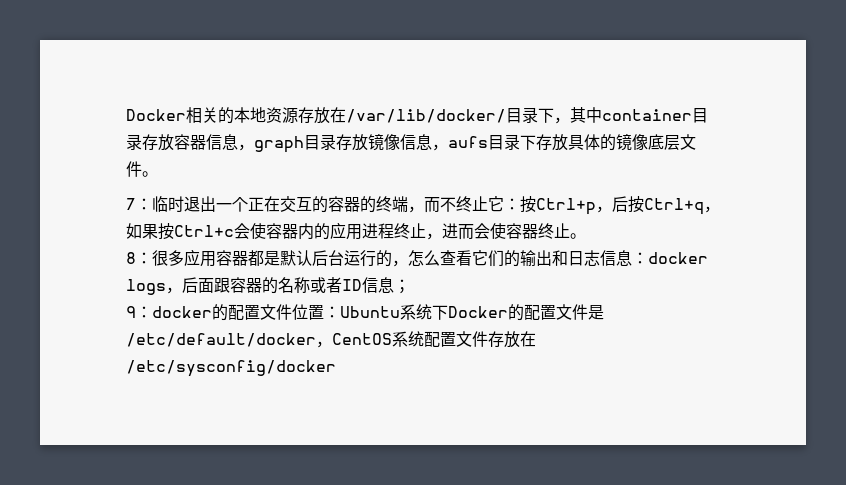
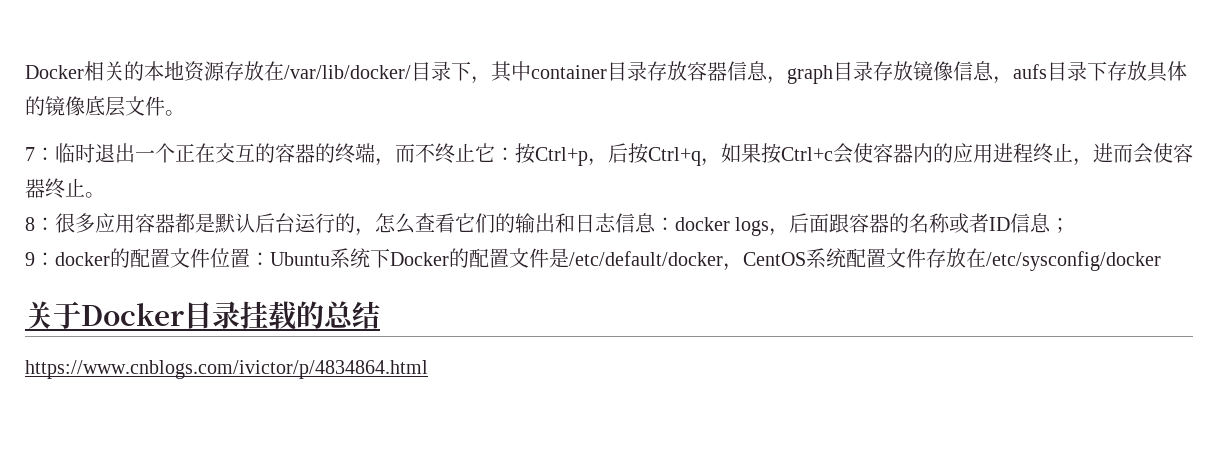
(336, 368) none -> [25,301,380,330] [25,360,428,379] // 关于Docker目录挂载的总结 // https://www.cnblogs.com/ivictor/p/4834864.html

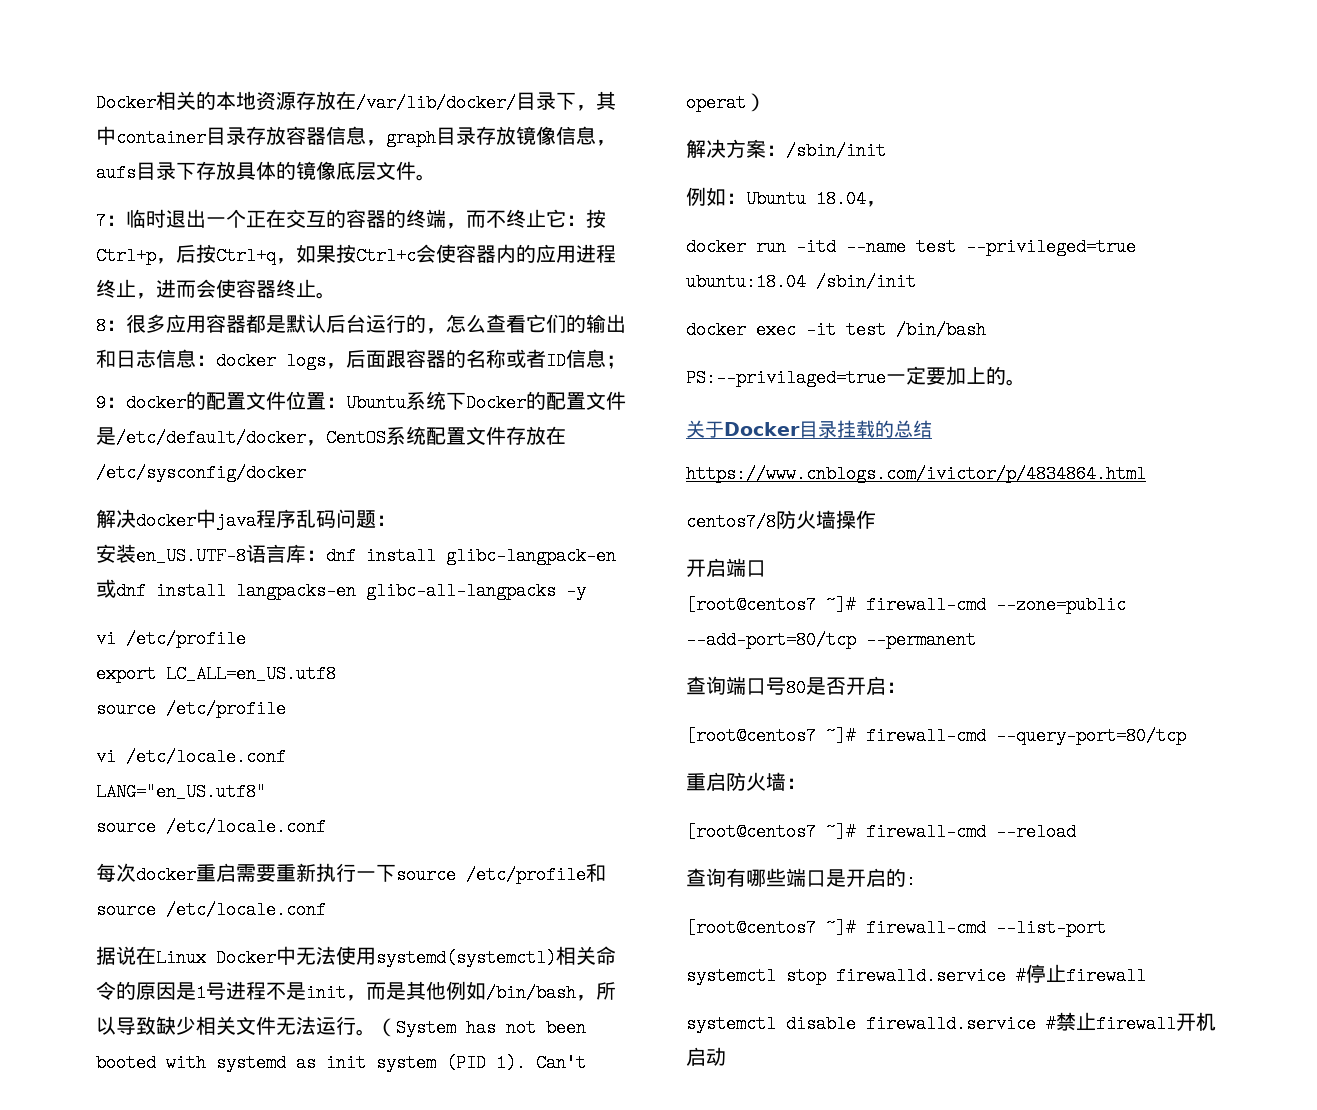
(1161, 261) none -> [96,509,396,530] [96,544,616,565] [96,579,586,600] [96,630,246,648] [96,665,336,683] [96,700,286,718] [96,748,286,766] [96,783,266,801] [96,818,326,836] [96,863,606,884] [96,901,326,919] [96,946,616,967] [96,981,616,1002] [96,1016,586,1037] [96,1054,586,1072] [686,93,766,112] [686,139,886,160] [686,187,886,208] [686,238,1136,256] [686,273,916,291] [686,321,986,339] [686,366,1026,387] // 解决docker中java程序乱码问题： // 安装en_US.UTF-8语言库：dnf install glibc-langpack-en或dnf install langpacks-en glibc-all-langpacks -y // vi /etc/profile // export LC_ALL=en_US.utf8 // source /etc/profile // vi /etc/locale.conf // LANG="en_US.utf8" // source /etc/locale.conf // 每次docker重启需要重新执行一下source /etc/profile和source /etc/locale.conf // 据说在Linux Docker中无法使用systemd(systemctl)相关命令的原因是1号进程不是init，而是其他例如/bin/bash，所以导致缺少相关文件无法运行。（System has not been booted with systemd as init system (PID 1). Can't operat） // 解决方案：/sbin/init // 例如：Ubuntu 18.04， // docker run -itd --name test --privileged=true ubuntu:18.04 /sbin/init // docker exec -it test /bin/bash // PS:--privilaged=true一定要加上的。
(428, 369) none -> [686,510,876,531] [686,558,766,577] [686,596,1126,614] [686,631,976,649] [686,676,906,697] [686,727,1186,745] [686,772,806,791] [686,823,1076,841] [686,868,916,889] [686,919,1106,937] [686,964,1146,985] [686,1012,1216,1033] [686,1047,726,1066] // centos7/8防火墙操作 // 开启端口 // [root@centos7 ~]# firewall-cmd --zone=public --add-port=80/tcp --permanent // 查询端口号80是否开启： // [root@centos7 ~]# firewall-cmd --query-port=80/tcp // 重启防火墙： // [root@centos7 ~]# firewall-cmd --reload // 查询有哪些端口是开启的: // [root@centos7 ~]# firewall-cmd --list-port // systemctl stop firewalld.service #停止firewall // systemctl disable firewalld.service #禁止firewall开机启动

